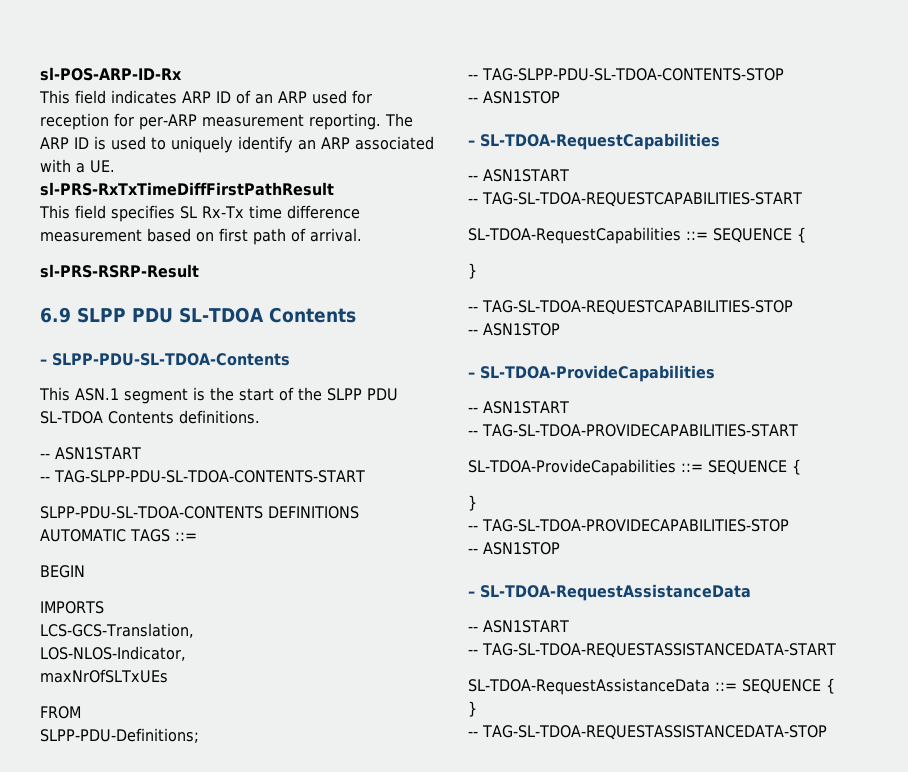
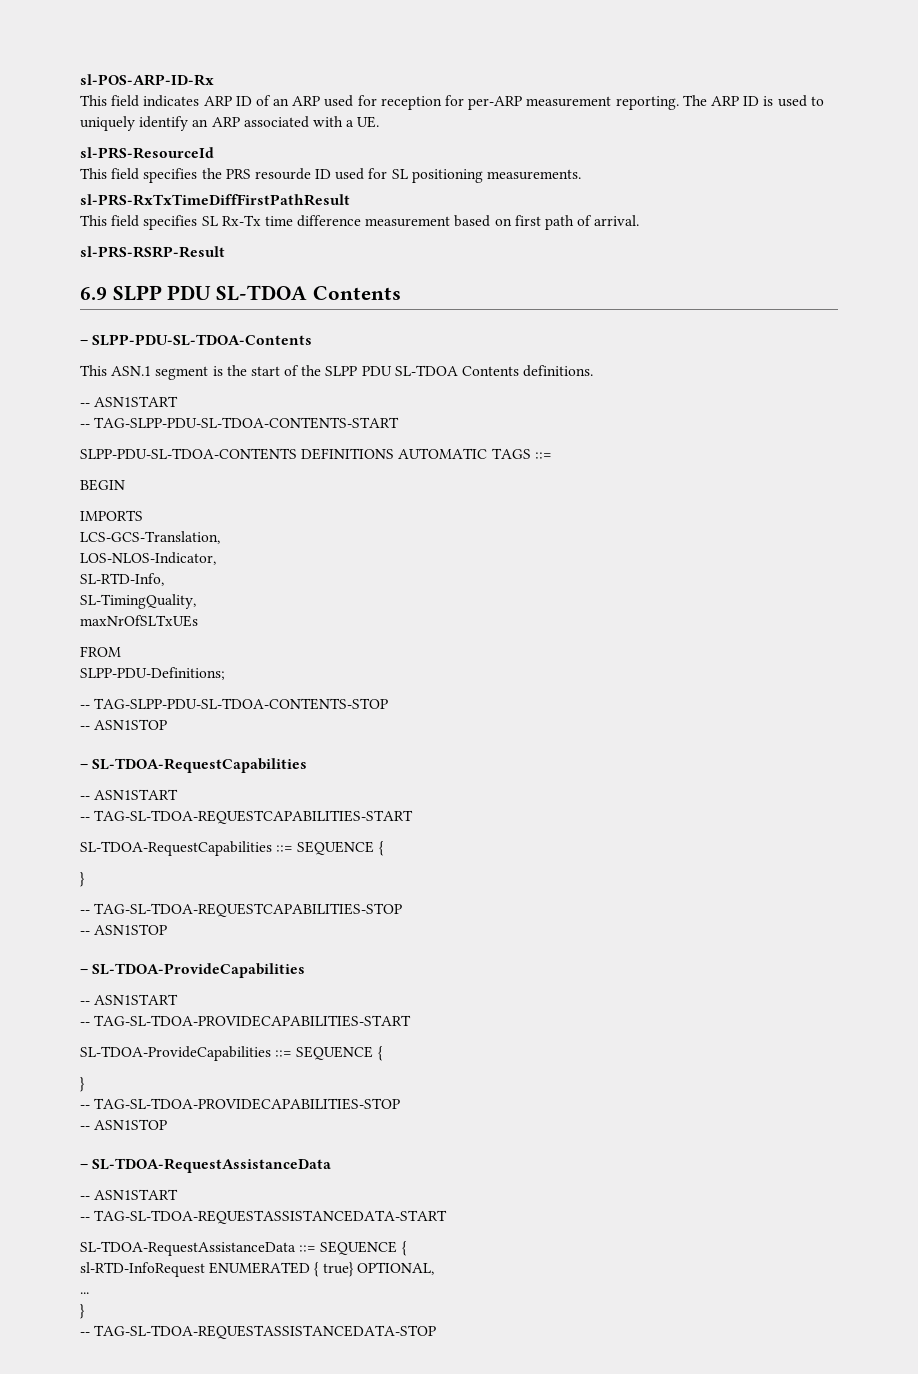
(115, 166) none -> [80,147,214,159] [80,168,582,183] // sl-PRS-ResourceId // This field specifies the PRS resourde ID used for SL positioning measurements.
(186, 653) none -> [80,573,164,586] [80,594,196,609] // SL-RTD-Info, // SL-TimingQuality,
(835, 686) none -> [80,1262,434,1277] [80,1292,89,1294] // sl-RTD-InfoRequest ENUMERATED { true} OPTIONAL, // ...

